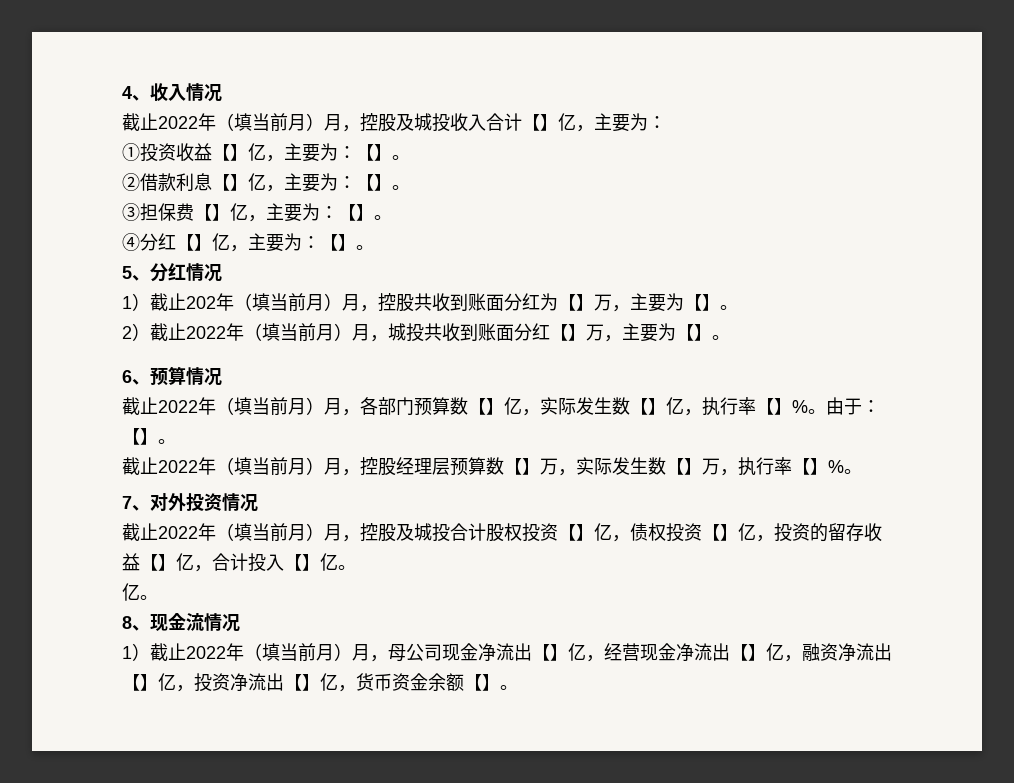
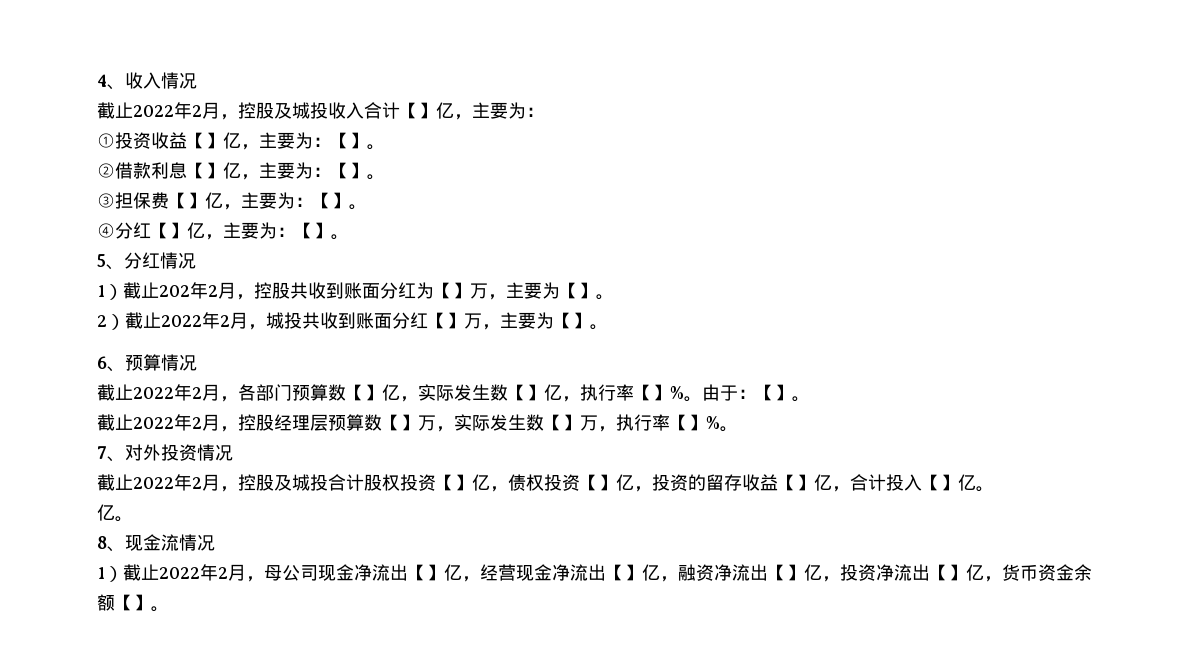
[216,113,324,131] （填当前月） -> [192,105,202,117] 2
[234,293,342,311] （填当前月） -> [208,285,218,297] 2
[244,323,352,341] （填当前月） -> [220,315,230,327] 2
[216,397,324,415] （填当前月） -> [192,387,202,399] 2
[216,457,324,475] （填当前月） -> [192,417,202,429] 2
[216,523,324,541] （填当前月） -> [192,477,202,489] 2
[244,643,352,661] （填当前月） -> [218,567,228,579] 2

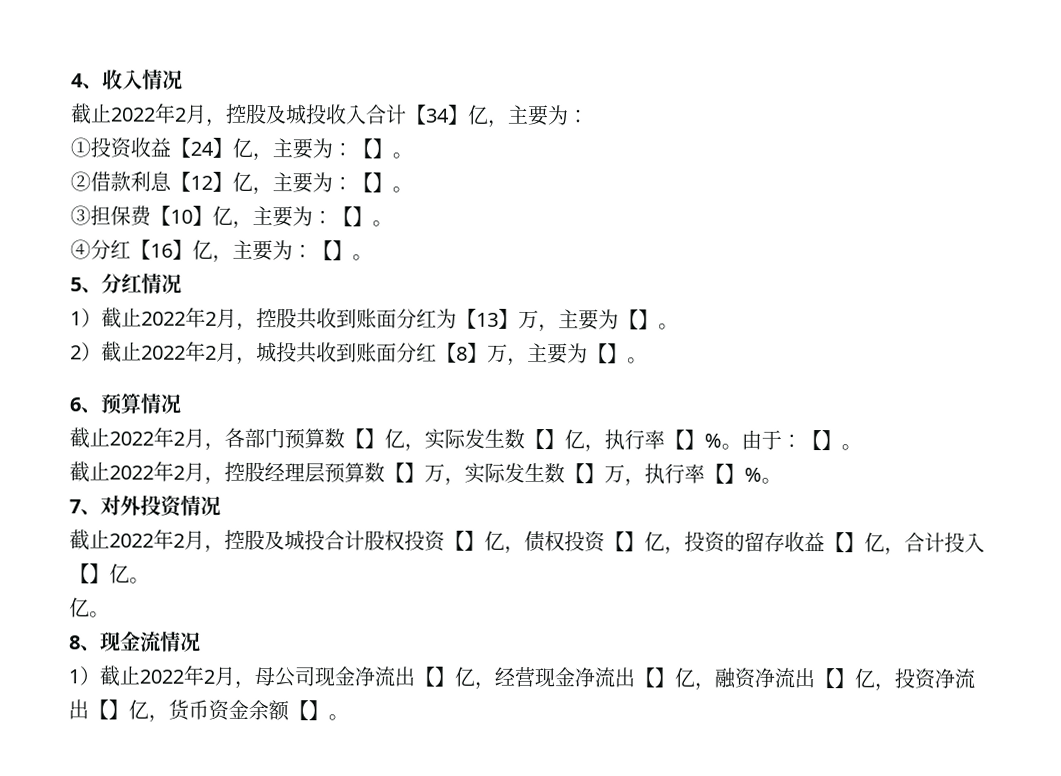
(418, 110) none -> [425,108,450,123] 34
(205, 140) none -> [190,141,214,156] 24
(205, 170) none -> [190,175,213,190] 12
(187, 200) none -> [170,209,193,224] 10
(169, 230) none -> [150,243,173,258] 16
[159,285,190,297] 202 -> [141,311,186,326] 2022
(452, 290) none -> [476,312,499,327] 13
(446, 320) none -> [456,346,468,361] 8

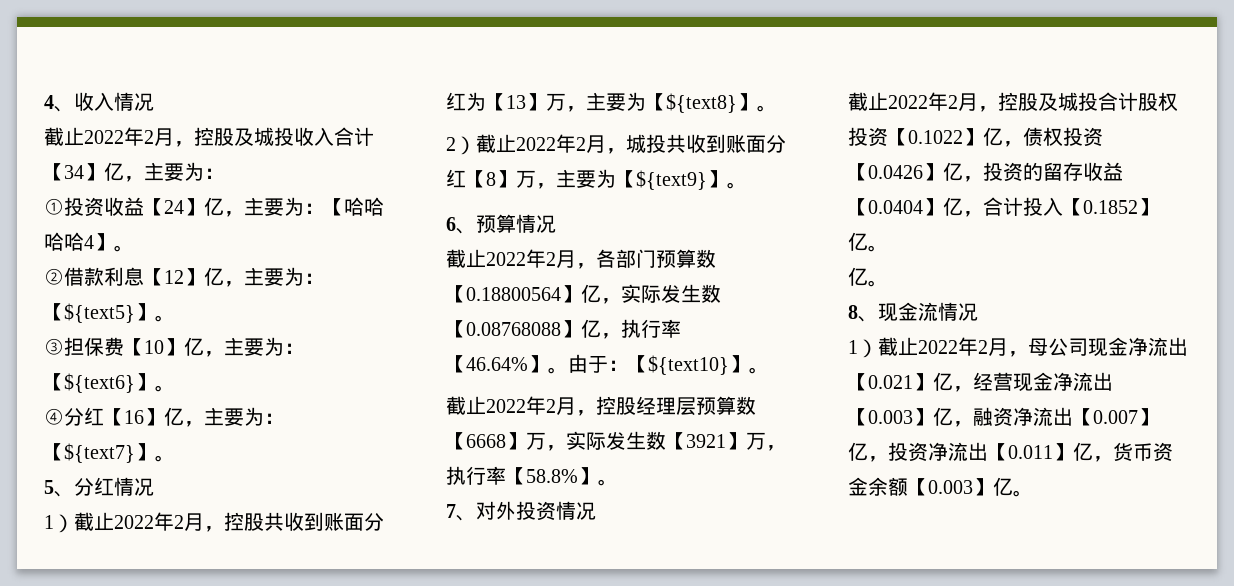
(373, 148) none -> [344,197,384,216] [44,232,94,251] 哈哈哈哈4
(373, 182) none -> [64,303,135,323] ${text5}
(353, 216) none -> [64,373,135,393] ${text6}
(333, 250) none -> [64,443,135,463] ${text7}
(639, 319) none -> [666,93,737,113] ${text8}
(608, 353) none -> [636,170,707,190] ${text9}
(365, 438) none -> [466,287,561,301] 0.18800564
(545, 439) none -> [466,322,561,336] 0.08768088
[684,429,722,450] 】% -> [466,355,548,373] 46.64%】
(822, 440) none -> [648,355,729,375] ${text10}
(405, 472) none -> [466,434,506,448] 6668
(585, 473) none -> [686,434,726,448] 3921
[724,463,762,484] 】% -> [526,467,598,485] 58.8%】
(465, 540) none -> [908,130,963,144] 0.1022
(625, 541) none -> [868,165,923,179] 0.0426
(845, 542) none -> [868,200,923,214] 0.0404
(90, 573) none -> [1083,200,1138,214] 0.1852
(435, 676) none -> [868,375,913,389] 0.021
(655, 677) none -> [868,410,913,424] 0.003
(835, 678) none -> [1093,410,1138,424] 0.007
(109, 709) none -> [1008,445,1053,459] 0.011
[308,700,329,721] 】 -> [928,477,1013,496] 0.003】亿

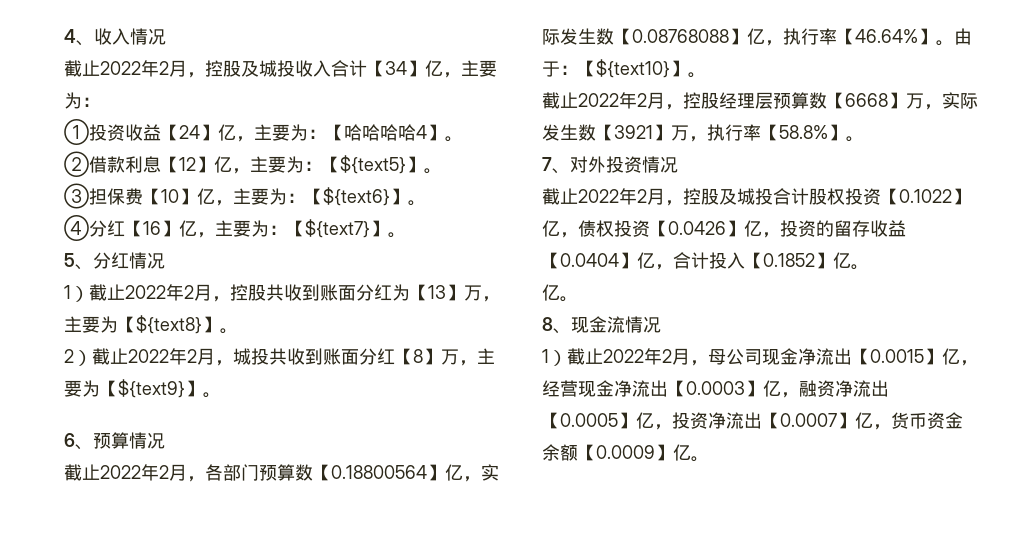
[868,375,913,389] 0.021 -> [870,349,924,363] 0.0015
[868,410,913,424] 0.003 -> [686,381,745,395] 0.0003
[1093,410,1138,424] 0.007 -> [560,413,618,427] 0.0005
[1008,445,1053,459] 0.011 -> [780,413,837,427] 0.0007
[928,480,973,494] 0.003 -> [596,445,655,459] 0.0009

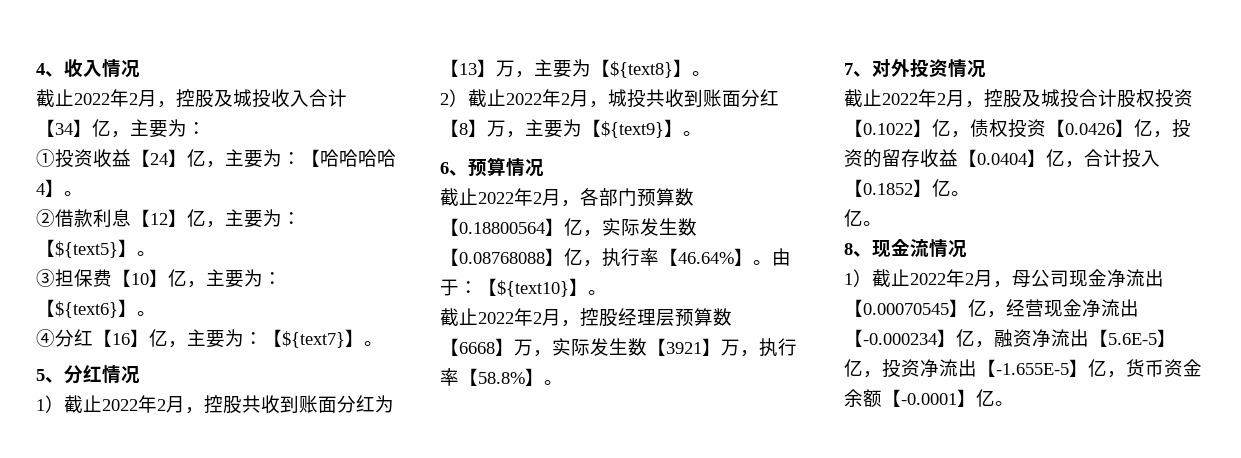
[870,349,924,363] 0.0015 -> [863,303,949,315] 0.00070545
[686,381,745,395] 0.0003 -> [863,333,937,345] -0.000234
[560,413,618,427] 0.0005 -> [1108,333,1157,345] 5.6E-5
[780,413,837,427] 0.0007 -> [996,363,1069,375] -1.655E-5
[596,445,655,459] 0.0009 -> [901,393,957,405] -0.0001

